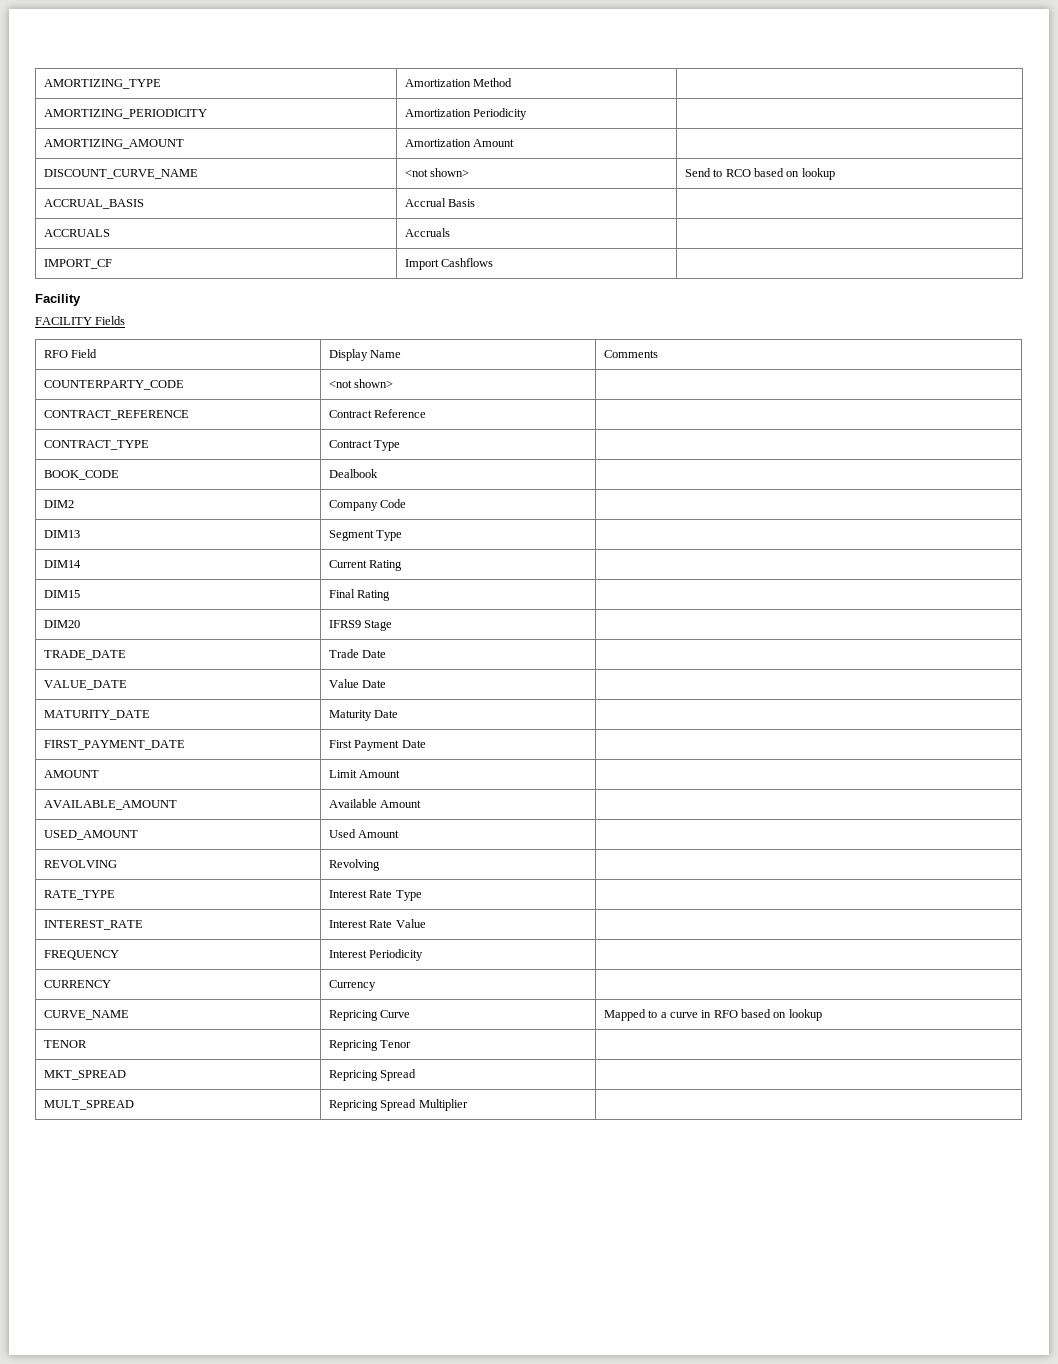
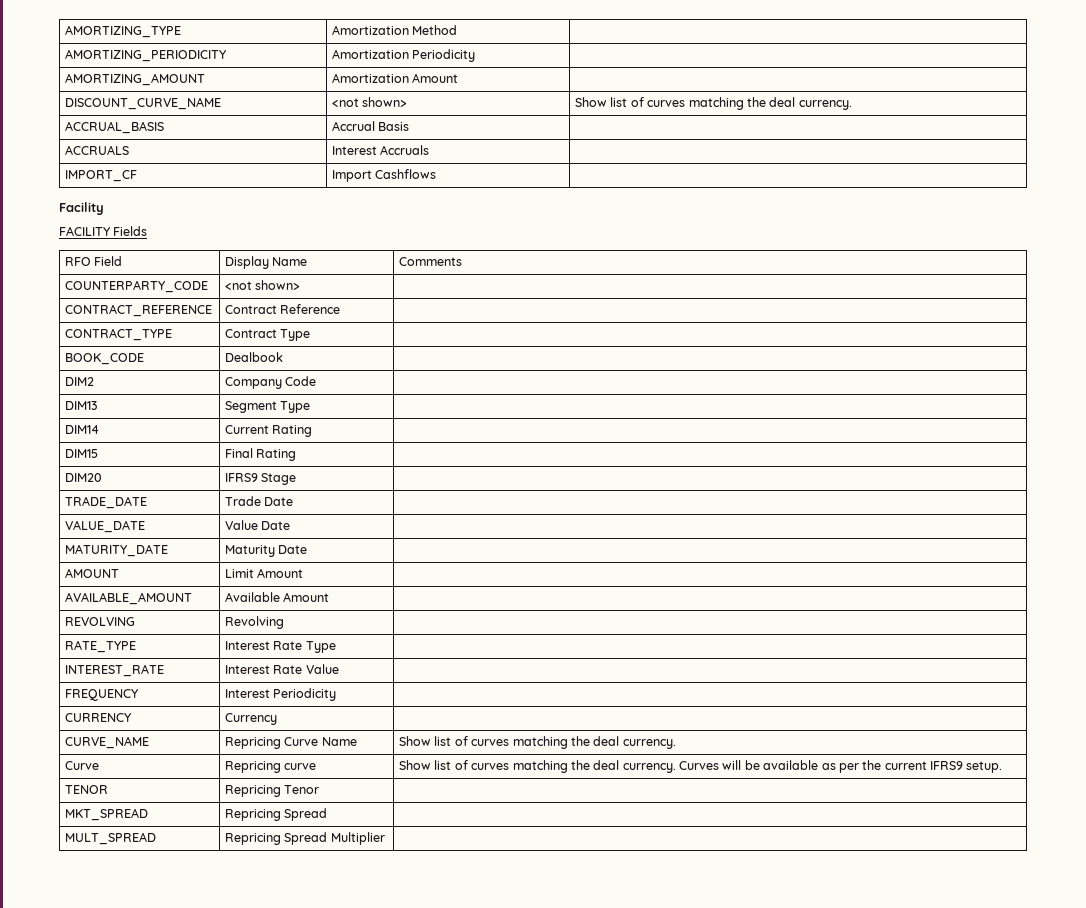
[684,168,835,180] Send to RCO based on lookup -> [575,97,852,110] Show list of curves matching the deal currency.
(110, 233) none -> [332,146,378,155] Interest
[43,740,185,750] [328,740,426,751] // FIRST_PAYMENT_DATE | First Payment Date | -> (308, 549) none
[43,830,138,840] [328,829,400,838] // USED_AMOUNT | Used Amount | -> (330, 597) none
[603,1009,822,1021] | Mapped to a curve in RFO based on lookup -> [321,737,357,746] [399,736,676,749] [65,761,100,770] [225,761,317,773] [399,760,1003,773] Name | Show list of curves matching the deal currency. // Curve | Repricing curve | Show list of curves matching the deal currency. Curves will be available as per the current IFRS9 setup.

